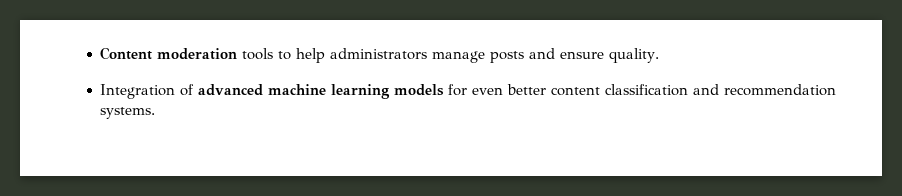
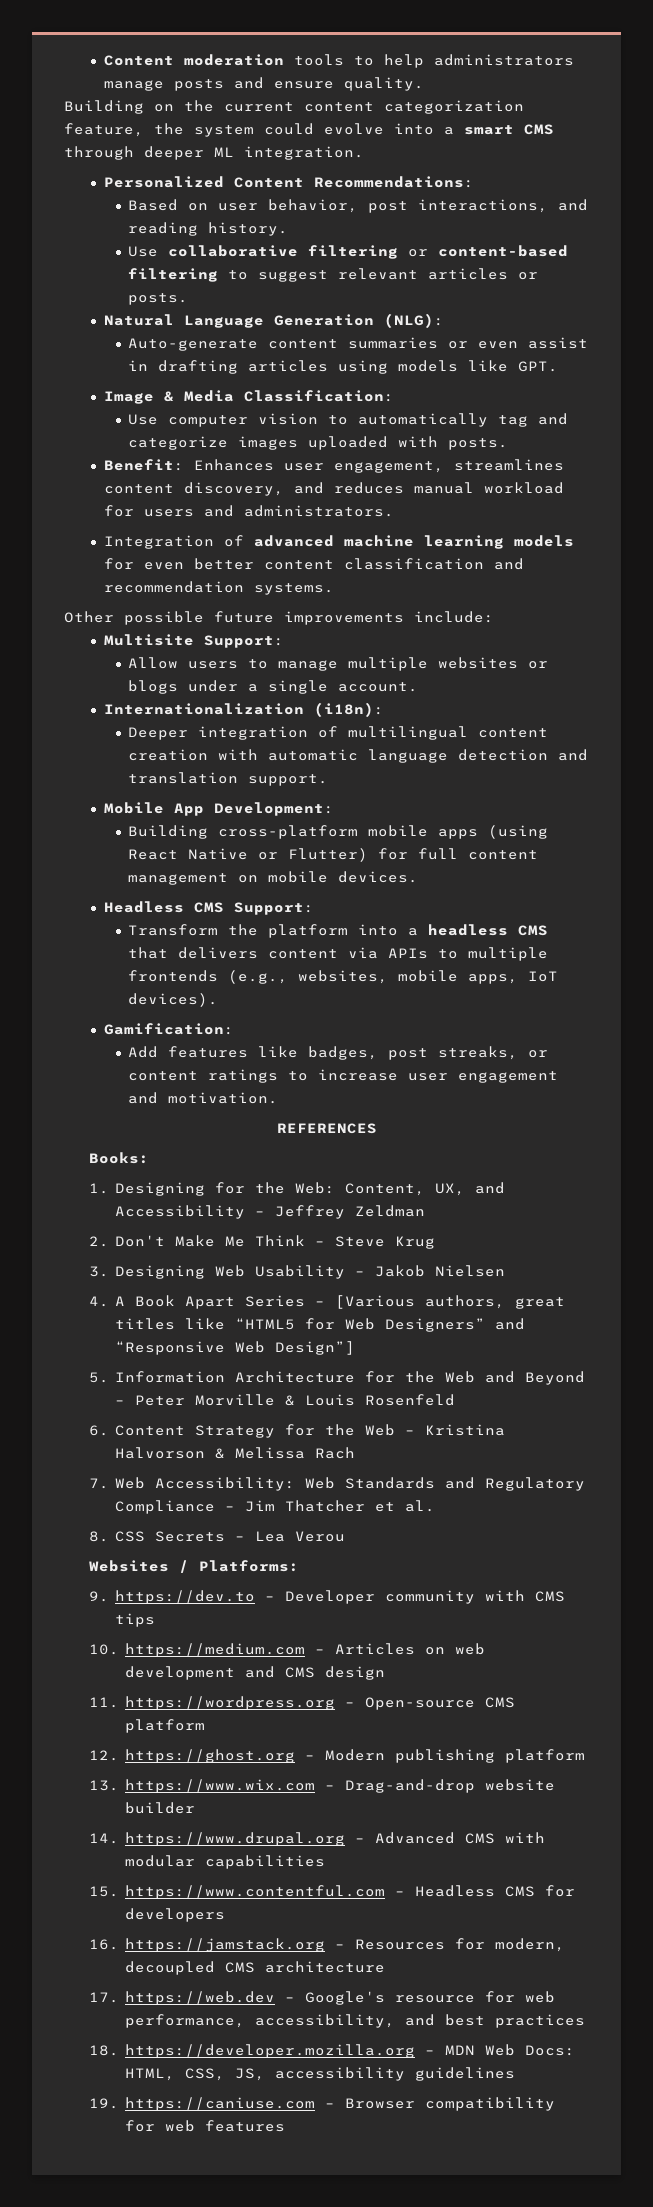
(660, 55) none -> [64,100,524,114] [64,123,554,137] [64,146,364,160] [103,176,474,188] [128,199,589,213] [128,222,289,236] [128,245,569,259] [128,268,539,282] [128,293,189,305] [103,313,444,328] [128,337,589,351] [128,360,559,374] [103,390,394,404] [128,413,569,427] [128,436,509,450] [103,459,564,473] [103,482,564,496] [103,505,394,517] // Building on the current content categorization feature, the system could evolve into a smart CMS through deeper ML integration. // Personalized Content Recommendations: // Based on user behavior, post interactions, and reading history. // Use collaborative filtering or content-based filtering to suggest relevant articles or posts. // Natural Language Generation (NLG): // Auto-generate content summaries or even assist in drafting articles using models like GPT. // Image & Media Classification: // Use computer vision to automatically tag and categorize images uploaded with posts. // Benefit: Enhances user engagement, streamlines content discovery, and reduces manual workload for users and administrators.
(156, 113) none -> [64,611,494,625] [103,634,284,648] [128,657,549,671] [128,680,419,694] [103,702,384,717] [128,726,549,740] [128,749,589,763] [128,772,329,786] [103,802,334,816] [128,825,549,839] [128,848,539,862] [128,871,419,885] [103,901,314,915] [128,924,549,938] [128,947,549,961] [128,970,559,984] [128,993,219,1007] [103,1023,234,1035] [128,1046,549,1060] [128,1069,559,1083] [128,1092,279,1104] [276,1123,377,1134] [88,1152,149,1164] [88,1182,506,1196] [115,1205,426,1219] [88,1235,436,1249] [88,1265,506,1279] [88,1295,566,1309] [115,1318,526,1332] [115,1341,356,1355] [88,1371,586,1385] [115,1394,456,1406] [88,1424,506,1438] [115,1447,356,1459] [88,1477,586,1491] [115,1500,436,1514] [88,1531,346,1542] [88,1560,299,1573] [88,1590,566,1604] [115,1613,156,1627] [88,1643,486,1657] [125,1666,386,1680] [88,1696,516,1710] [125,1719,206,1733] [88,1749,586,1763] [88,1779,556,1793] [125,1802,196,1814] [88,1832,546,1846] [125,1855,326,1869] [88,1885,576,1899] [125,1908,226,1922] [88,1938,566,1952] [125,1961,386,1975] [88,1991,556,2005] [125,2014,586,2028] [88,2044,576,2058] [125,2067,516,2081] [88,2097,556,2111] [125,2120,286,2132] // Other possible future improvements include: // Multisite Support: // Allow users to manage multiple websites or blogs under a single account. // Internationalization (i18n): // Deeper integration of multilingual content creation with automatic language detection and translation support. // Mobile App Development: // Building cross-platform mobile apps (using React Native or Flutter) for full content management on mobile devices. // Headless CMS Support: // Transform the platform into a headless CMS that delivers content via APIs to multiple frontends (e.g., websites, mobile apps, IoT devices). // Gamification: // Add features like badges, post streaks, or content ratings to increase user engagement and motivation. // REFERENCES // Books: // 1. Designing for the Web: Content, UX, and Accessibility – Jeffrey Zeldman // 2. Don't Make Me Think – Steve Krug // 3. Designing Web Usability – Jakob Nielsen // 4. A Book Apart Series – [Various authors, great titles like “HTML5 for Web Designers” and “Responsive Web Design”] // 5. Information Architecture for the Web and Beyond – Peter Morville & Louis Rosenfeld // 6. Content Strategy for the Web – Kristina Halvorson & Melissa Rach // 7. Web Accessibility: Web Standards and Regulatory Compliance – Jim Thatcher et al. // 8. CSS Secrets – Lea Verou // Websites / Platforms: // 9. https://dev.to – Developer community with CMS tips // 10. https://medium.com – Articles on web development and CMS design // 11. https://wordpress.org – Open-source CMS platform // 12. https://ghost.org – Modern publishing platform // 13. https://www.wix.com – Drag-and-drop website builder // 14. https://www.drupal.org – Advanced CMS with modular capabilities // 15. https://www.contentful.com – Headless CMS for developers // 16. https://jamstack.org – Resources for modern, decoupled CMS architecture // 17. https://web.dev – Google's resource for web performance, accessibility, and best practices // 18. https://developer.mozilla.org – MDN Web Docs: HTML, CSS, JS, accessibility guidelines // 19. https://caniuse.com – Browser compatibility for web features

